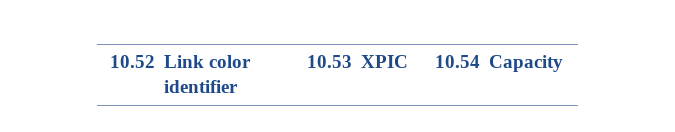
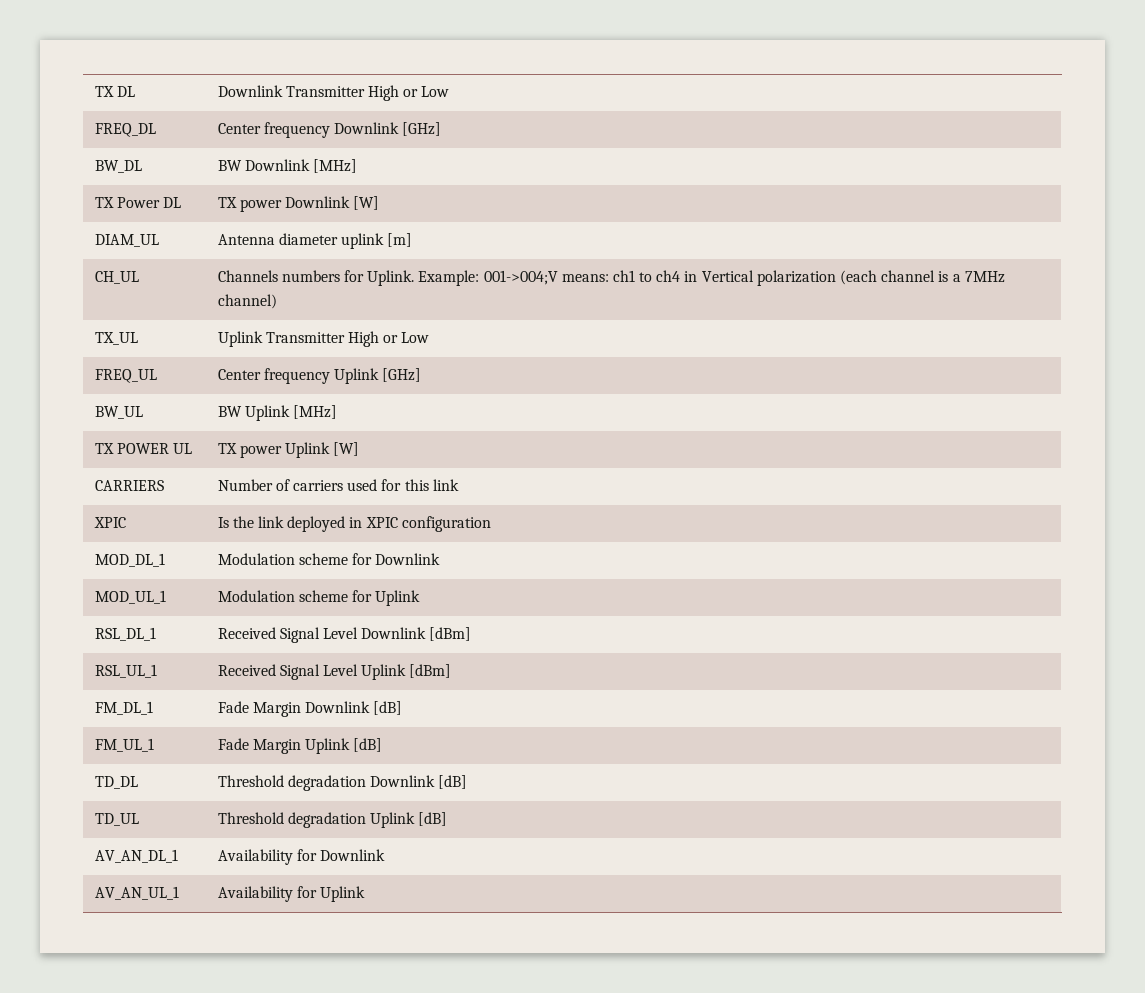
[110,55,251,68] [163,80,238,93] [307,55,408,68] [435,55,563,72] 10.52 Link color identifier | 10.53 XPIC | 10.54 Capacity -> [94,86,135,97] [217,85,450,101] [94,123,156,137] [217,122,442,138] [94,160,142,173] [217,159,357,173] [94,197,181,208] [217,196,380,212] [94,234,159,247] [217,233,413,249] [94,271,139,284] [217,270,1005,286] [217,294,277,309] [94,332,138,345] [217,331,430,347] [94,369,157,383] [217,368,422,384] [94,406,143,419] [217,405,337,421] [94,443,192,454] [217,442,360,458] [94,480,164,491] [217,479,459,491] [93,517,126,528] [217,516,491,532] [94,553,165,567] [217,553,441,565] [94,590,166,604] [217,590,421,606] [94,627,156,641] [217,627,472,643] [94,664,157,678] [217,664,452,680] [94,701,153,715] [217,701,403,717] [94,738,154,752] [217,738,383,754] [94,776,138,789] [217,775,468,791] [94,813,139,826] [217,812,448,828] [94,849,178,863] [217,849,385,865] [94,886,179,900] [217,886,365,902] TX DL | Downlink Transmitter High or Low // FREQ_DL | Center frequency Downlink [GHz] // BW_DL | BW Downlink [MHz] // TX Power DL | TX power Downlink [W] // DIAM_UL | Antenna diameter uplink [m] // CH_UL | Channels numbers for Uplink. Example: 001->004;V means: ch1 to ch4 in Vertical polarization (each channel is a 7MHz channel) // TX_UL | Uplink Transmitter High or Low // FREQ_UL | Center frequency Uplink [GHz] // BW_UL | BW Uplink [MHz] // TX POWER UL | TX power Uplink [W] // CARRIERS | Number of carriers used for this link // XPIC | Is the link deployed in XPIC configuration // MOD_DL_1 | Modulation scheme for Downlink // MOD_UL_1 | Modulation scheme for Uplink // RSL_DL_1 | Received Signal Level Downlink [dBm] // RSL_UL_1 | Received Signal Level Uplink [dBm] // FM_DL_1 | Fade Margin Downlink [dB] // FM_UL_1 | Fade Margin Uplink [dB] // TD_DL | Threshold degradation Downlink [dB] // TD_UL | Threshold degradation Uplink [dB] // AV_AN_DL_1 | Availability for Downlink // AV_AN_UL_1 | Availability for Uplink

